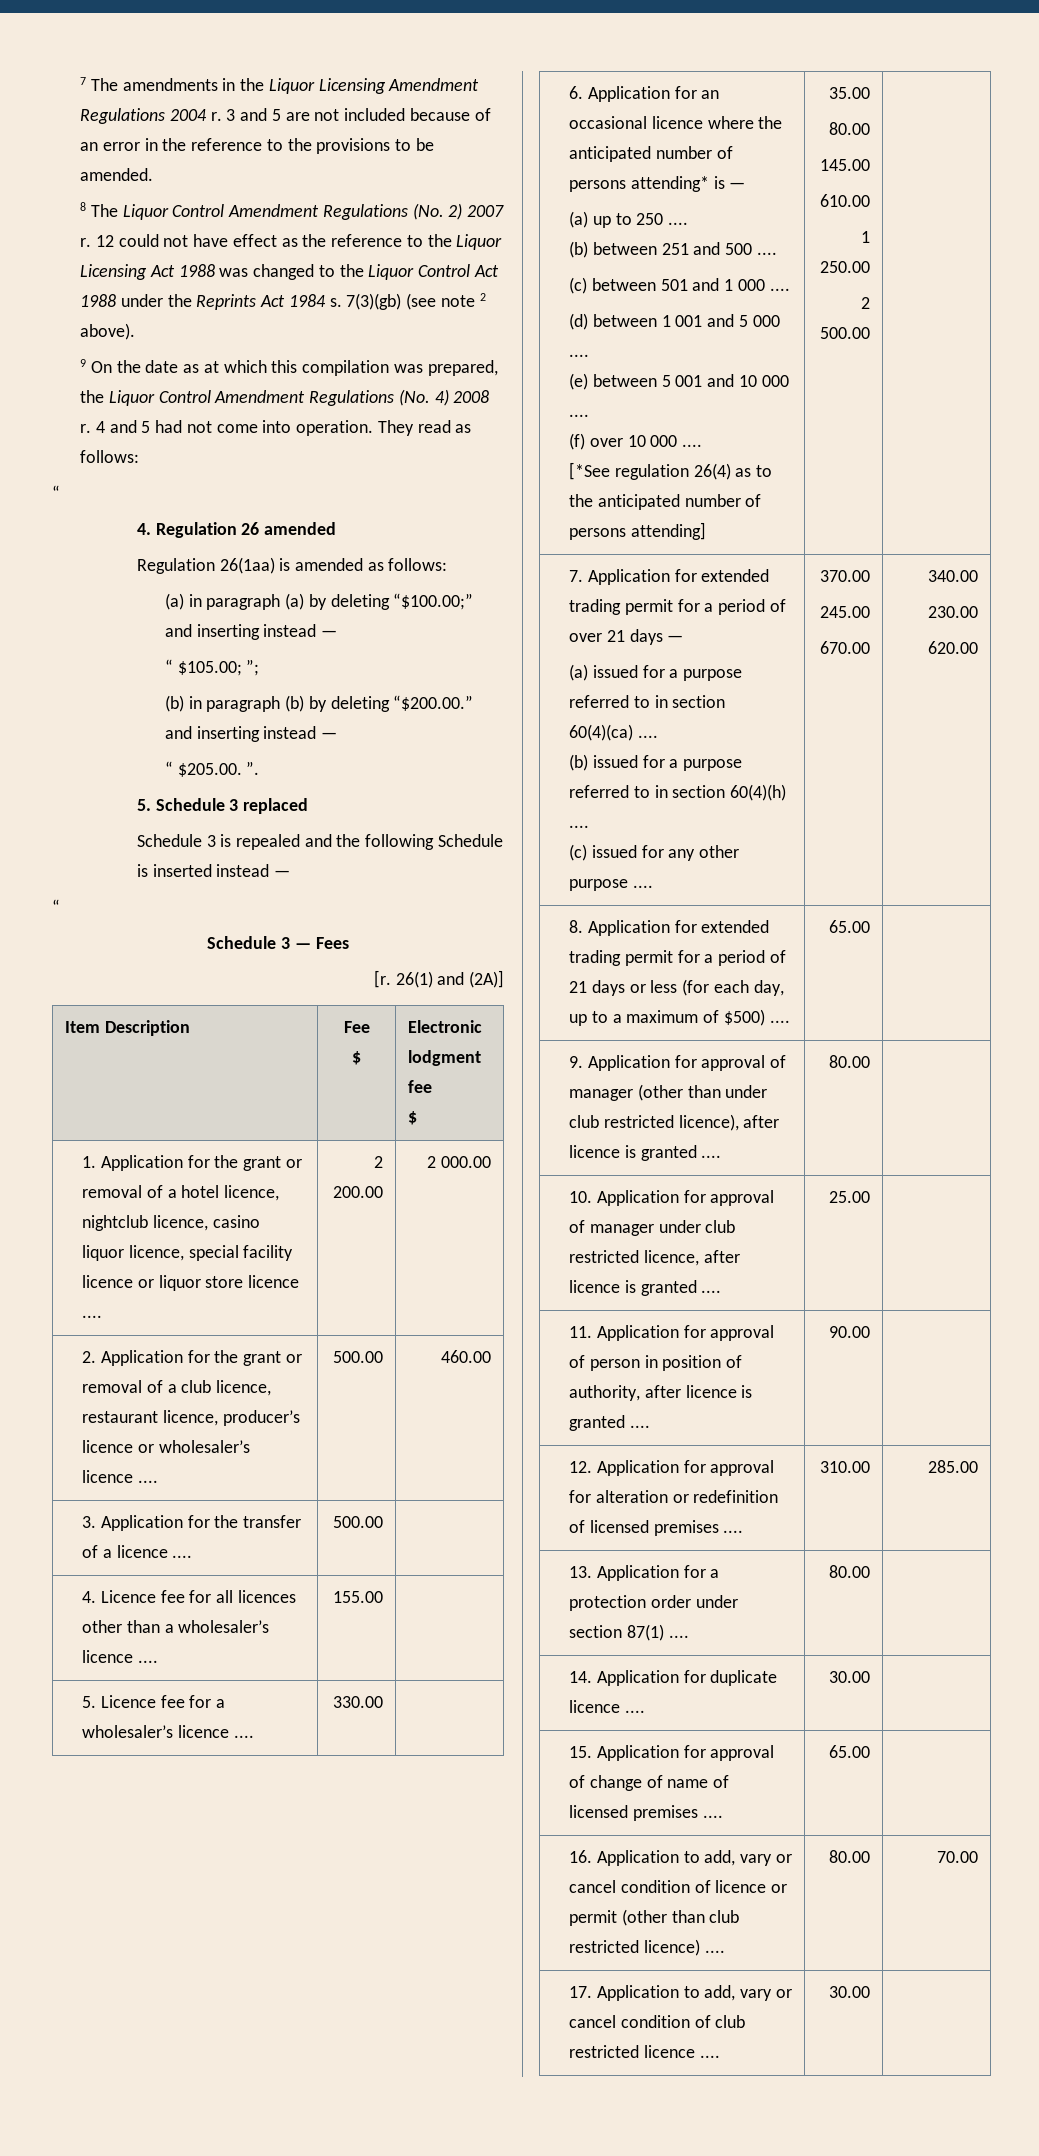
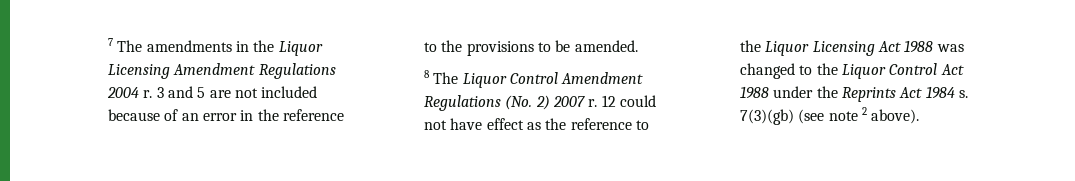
[80,359,498,376] [80,389,490,406] [80,420,472,436] [80,450,140,463] [52,485,60,499] [136,522,336,538] [136,557,448,574] [165,593,474,610] [165,624,338,640] [165,659,260,676] [165,695,474,712] [165,726,338,742] [165,761,260,777] [136,798,308,814] [136,834,503,850] [136,864,290,877] [52,899,60,913] [207,936,349,949] [373,970,505,988] [65,1020,190,1036] [343,1021,370,1033] [352,1051,361,1065] [408,1020,483,1033] [408,1050,482,1066] [408,1080,433,1093] [408,1111,418,1125] [82,1155,302,1171] [82,1185,280,1201] [82,1215,260,1231] [82,1245,294,1261] [82,1275,300,1291] [82,1315,103,1318] [373,1156,383,1168] [332,1186,383,1198] [427,1156,491,1168] [82,1350,302,1366] [82,1380,272,1396] [82,1410,300,1426] [82,1440,250,1453] [82,1470,158,1483] [332,1351,383,1363] [440,1350,491,1363] [82,1515,302,1531] [82,1545,193,1558] [332,1516,383,1528] [82,1590,296,1603] [82,1620,270,1633] [82,1650,158,1663] [332,1591,383,1603] [82,1695,226,1708] [82,1725,254,1738] [332,1696,383,1708] [569,86,720,102] [569,116,783,129] [569,146,733,162] [569,176,746,192] [569,211,689,228] [569,241,777,258] [569,277,790,294] [569,313,780,330] [569,354,590,357] [569,373,789,390] [569,414,590,417] [569,433,703,450] [569,462,773,480] [569,494,762,510] [569,522,706,540] [828,87,870,99] [828,122,870,135] [819,159,870,171] [819,194,870,207] [860,231,870,243] [819,261,870,273] [860,297,870,309] [819,327,870,339] [569,569,770,585] [569,599,786,615] [569,629,684,645] [569,664,743,681] [569,695,726,708] [569,724,658,741] [569,754,743,771] [569,784,787,801] [569,825,590,828] [569,844,740,861] [569,879,653,891] [819,570,870,582] [819,606,870,618] [819,641,870,654] [927,570,978,582] [927,606,978,618] [927,641,978,654] [569,920,770,936] [569,950,786,966] [569,979,784,996] [569,1009,790,1026] [828,920,870,933] [569,1055,787,1071] [569,1084,768,1101] [569,1114,780,1131] [569,1145,722,1161] [828,1055,870,1068] [569,1190,775,1206] [569,1220,736,1236] [569,1250,740,1266] [569,1280,722,1296] [828,1191,870,1203] [569,1325,775,1341] [569,1355,743,1371] [569,1385,753,1401] [569,1415,650,1431] [828,1326,870,1338] [569,1460,775,1476] [569,1490,779,1503] [569,1520,744,1536] [819,1461,870,1473] [927,1460,978,1473] [569,1565,720,1581] [569,1595,738,1611] [569,1624,689,1641] [828,1565,870,1578] [569,1670,778,1686] [569,1700,645,1713] [828,1671,870,1683] [569,1745,775,1761] [569,1775,730,1791] [569,1805,723,1821] [828,1745,870,1758] [569,1850,792,1866] [569,1880,788,1893] [569,1909,740,1926] [569,1939,725,1956] [828,1850,870,1863] [936,1851,978,1863] [569,1985,792,2001] [569,2015,746,2028] [569,2045,720,2058] [828,1986,870,1998] // 9 On the date as at which this compilation was prepared, the Liquor Control Amendment Regulations (No. 4) 2008 r. 4 and 5 had not come into operation. They read as follows: // “ // 4. Regulation 26 amended // Regulation 26(1aa) is amended as follows: // (a) in paragraph (a) by deleting “$100.00;” and inserting instead — // “ $105.00; ”; // (b) in paragraph (b) by deleting “$200.00.” and inserting instead — // “ $205.00. ”. // 5. Schedule 3 replaced // Schedule 3 is repealed and the following Schedule is inserted instead — // “ // Schedule 3 — Fees // [r. 26(1) and (2A)] // Item Description | Fee // $ | Electronic lodgment fee // $ // 1. Application for the grant or removal of a hotel licence, nightclub licence, casino liquor licence, special facility licence or liquor store licence .... | 2 200.00 | 2 000.00 // 2. Application for the grant or removal of a club licence, restaurant licence, producer’s licence or wholesaler’s licence .... | 500.00 | 460.00 // 3. Application for the transfer of a licence .... | 500.00 | // 4. Licence fee for all licences other than a wholesaler’s licence .... | 155.00 | // 5. Licence fee for a wholesaler’s licence .... | 330.00 | // 6. Application for an occasional licence where the anticipated number of persons attending* is — // (a) up to 250 .... // (b) between 251 and 500 .... // (c) between 501 and 1 000 .... // (d) between 1 001 and 5 000 .... // (e) between 5 001 and 10 000 .... // (f) over 10 000 .... // [*See regulation 26(4) as to the anticipated number of persons attending] | 35.00 // 80.00 // 145.00 // 610.00 // 1 250.00 // 2 500.00 | // 7. Application for extended trading permit for a period of over 21 days — // (a) issued for a purpose referred to in section 60(4)(ca) .... // (b) issued for a purpose referred to in section 60(4)(h) .... // (c) issued for any other purpose .... | 370.00 // 245.00 // 670.00 | 340.00 // 230.00 // 620.00 // 8. Application for extended trading permit for a period of 21 days or less (for each day, up to a maximum of $500) .... | 65.00 | // 9. Application for approval of manager (other than under club restricted licence), after licence is granted .... | 80.00 | // 10. Application for approval of manager under club restricted licence, after licence is granted .... | 25.00 | // 11. Application for approval of person in position of authority, after licence is granted .... | 90.00 | // 12. Application for approval for alteration or redefinition of licensed premises .... | 310.00 | 285.00 // 13. Application for a protection order under section 87(1) .... | 80.00 | // 14. Application for duplicate licence .... | 30.00 | // 15. Application for approval of change of name of licensed premises .... | 65.00 | // 16. Application to add, vary or cancel condition of licence or permit (other than club restricted licence) .... | 80.00 | 70.00 // 17. Application to add, vary or cancel condition of club restricted licence .... | 30.00 | -> (920, 116) none

